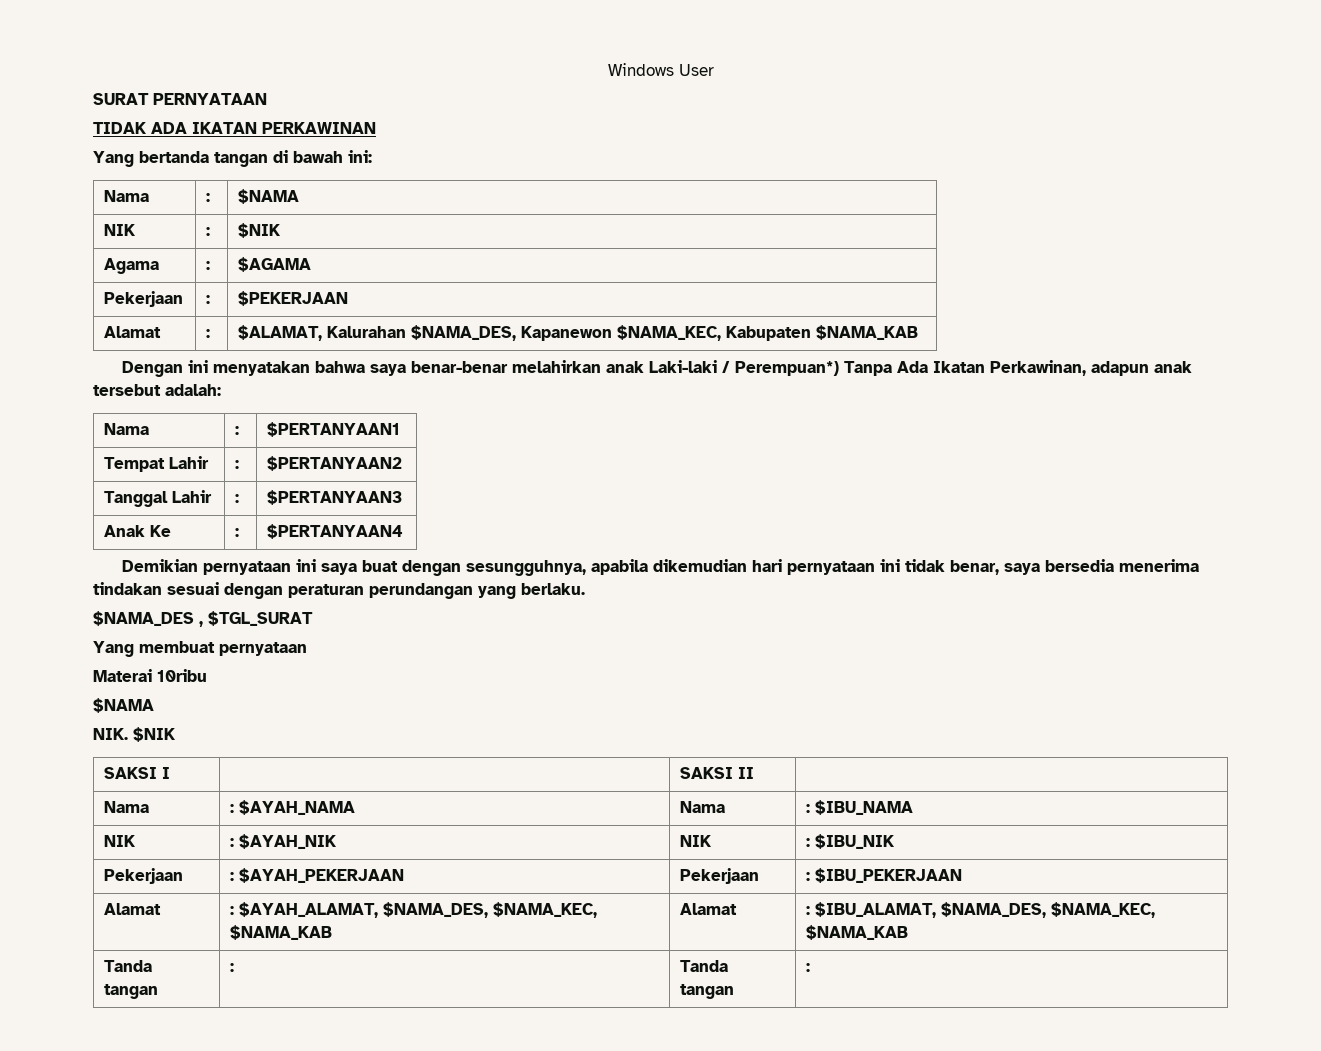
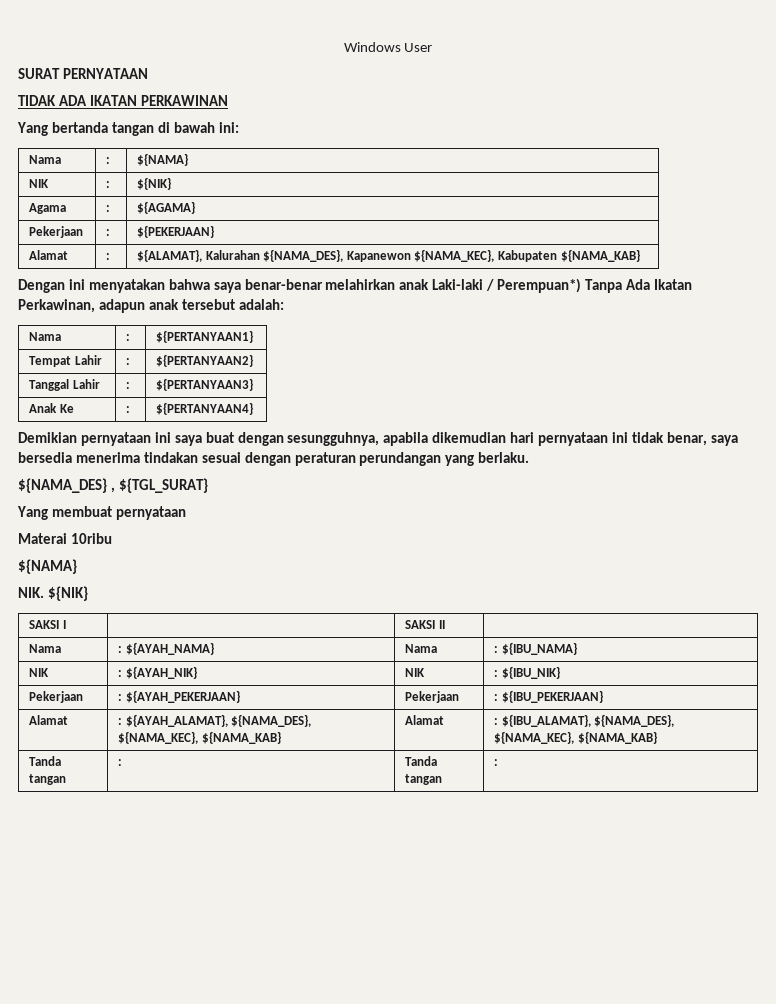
[238,189,300,204] $NAMA -> [137,153,189,166] ${NAMA}
[238,223,282,238] $NIK -> [137,177,172,190] ${NIK}
[238,257,312,272] $AGAMA -> [137,201,196,214] ${AGAMA}
[238,291,349,306] $PEKERJAAN -> [137,225,215,238] ${PEKERJAAN}
[238,325,919,341] $ALAMAT, Kalurahan $NAMA_DES, Kapanewon $NAMA_KEC, Kabupaten $NAMA_KAB -> [137,249,640,262] ${ALAMAT}, Kalurahan ${NAMA_DES}, Kapanewon ${NAMA_KEC}, Kabupaten ${NAMA_KAB}
[267,422,401,437] $PERTANYAAN1 -> [156,330,254,343] ${PERTANYAAN1}
[267,456,403,471] $PERTANYAAN2 -> [156,354,254,367] ${PERTANYAAN2}
[267,490,403,505] $PERTANYAAN3 -> [156,378,254,391] ${PERTANYAAN3}
[267,524,404,539] $PERTANYAAN4 -> [156,402,254,415] ${PERTANYAAN4}
[93,611,313,627] $NAMA_DES , $TGL_SURAT -> [18,478,208,493] ${NAMA_DES} , ${TGL_SURAT}
[93,698,154,713] $NAMA -> [18,559,77,574] ${NAMA}
[133,727,176,742] $NIK -> [47,586,88,601] ${NIK}
[239,800,356,815] [680,801,726,813] [806,800,914,815] [104,835,137,847] [230,834,338,849] [680,835,713,847] [806,834,896,849] [104,868,184,884] [230,868,405,883] [680,868,760,884] [806,868,963,883] [104,903,162,915] [230,902,598,918] [230,925,333,940] [680,903,738,915] [806,902,1156,918] [806,925,909,940] $AYAH_NAMA | Nama | : $IBU_NAMA // NIK | : $AYAH_NIK | NIK | : $IBU_NIK // Pekerjaan | : $AYAH_PEKERJAAN | Pekerjaan | : $IBU_PEKERJAAN // Alamat | : $AYAH_ALAMAT, $NAMA_DES, $NAMA_KEC, $NAMA_KAB | Alamat | : $IBU_ALAMAT, $NAMA_DES, $NAMA_KEC, $NAMA_KAB -> [125,642,214,655] [405,644,438,653] [494,642,577,655] [29,668,50,677] [118,666,197,679] [405,668,426,677] [494,666,560,679] [29,691,84,703] [118,690,240,703] [405,691,460,703] [494,690,603,703] [29,715,69,725] [118,714,312,727] [118,731,281,744] [405,715,445,725] [494,714,675,727] [494,731,657,744] ${AYAH_NAMA} | Nama | : ${IBU_NAMA} // NIK | : ${AYAH_NIK} | NIK | : ${IBU_NIK} // Pekerjaan | : ${AYAH_PEKERJAAN} | Pekerjaan | : ${IBU_PEKERJAAN} // Alamat | : ${AYAH_ALAMAT}, ${NAMA_DES}, ${NAMA_KEC}, ${NAMA_KAB} | Alamat | : ${IBU_ALAMAT}, ${NAMA_DES}, ${NAMA_KEC}, ${NAMA_KAB}

